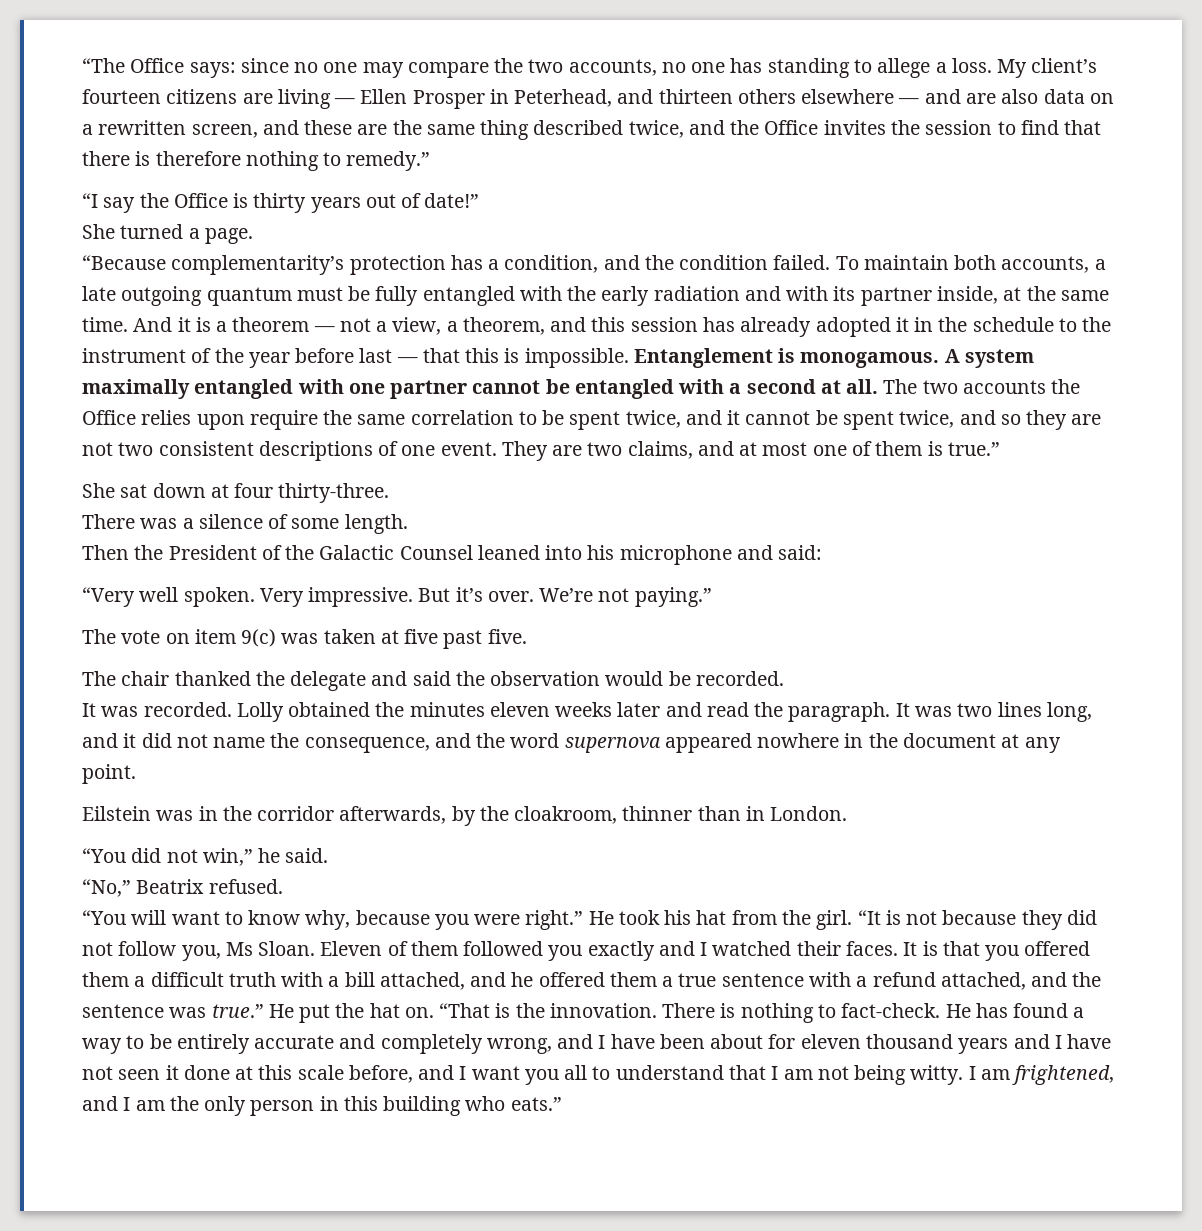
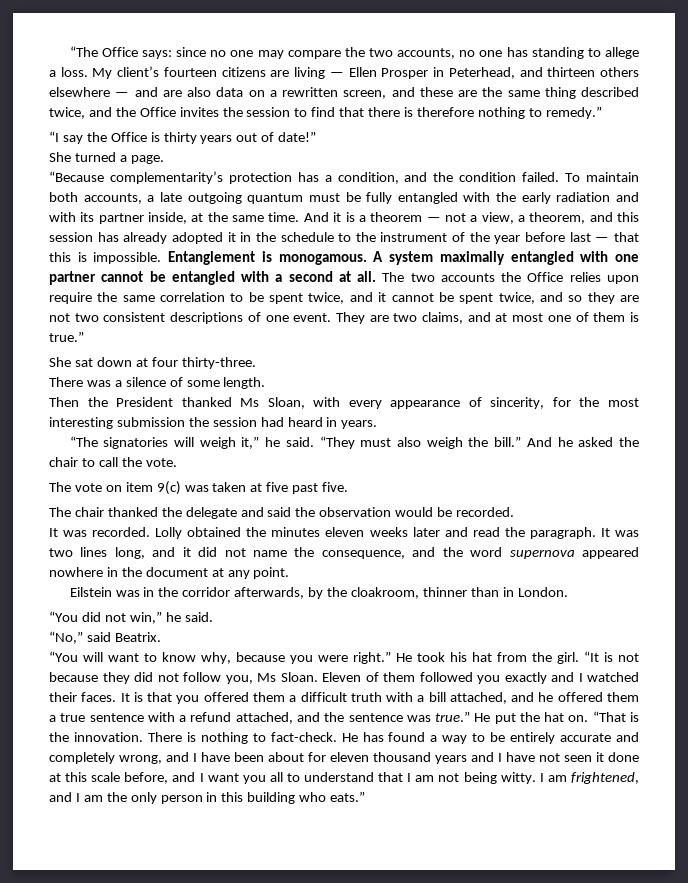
[261,545,823,565] [82,587,712,607] of the Galactic Counsel leaned into his microphone and said: // “Very well spoken. Very impressive. But it’s over. We’re not paying.” -> [181,397,639,409] [49,417,378,429] [69,436,639,449] [49,457,177,467] thanked Ms Sloan, with every appearance of sincerity, for the most interesting submission the session had heard in years. // “The signatories will weigh it,” he said. “They must also weigh the bill.” And he asked the chair to call the vote.
[136,879,283,894] Beatrix refused. -> [86,632,161,642] said Beatrix.

